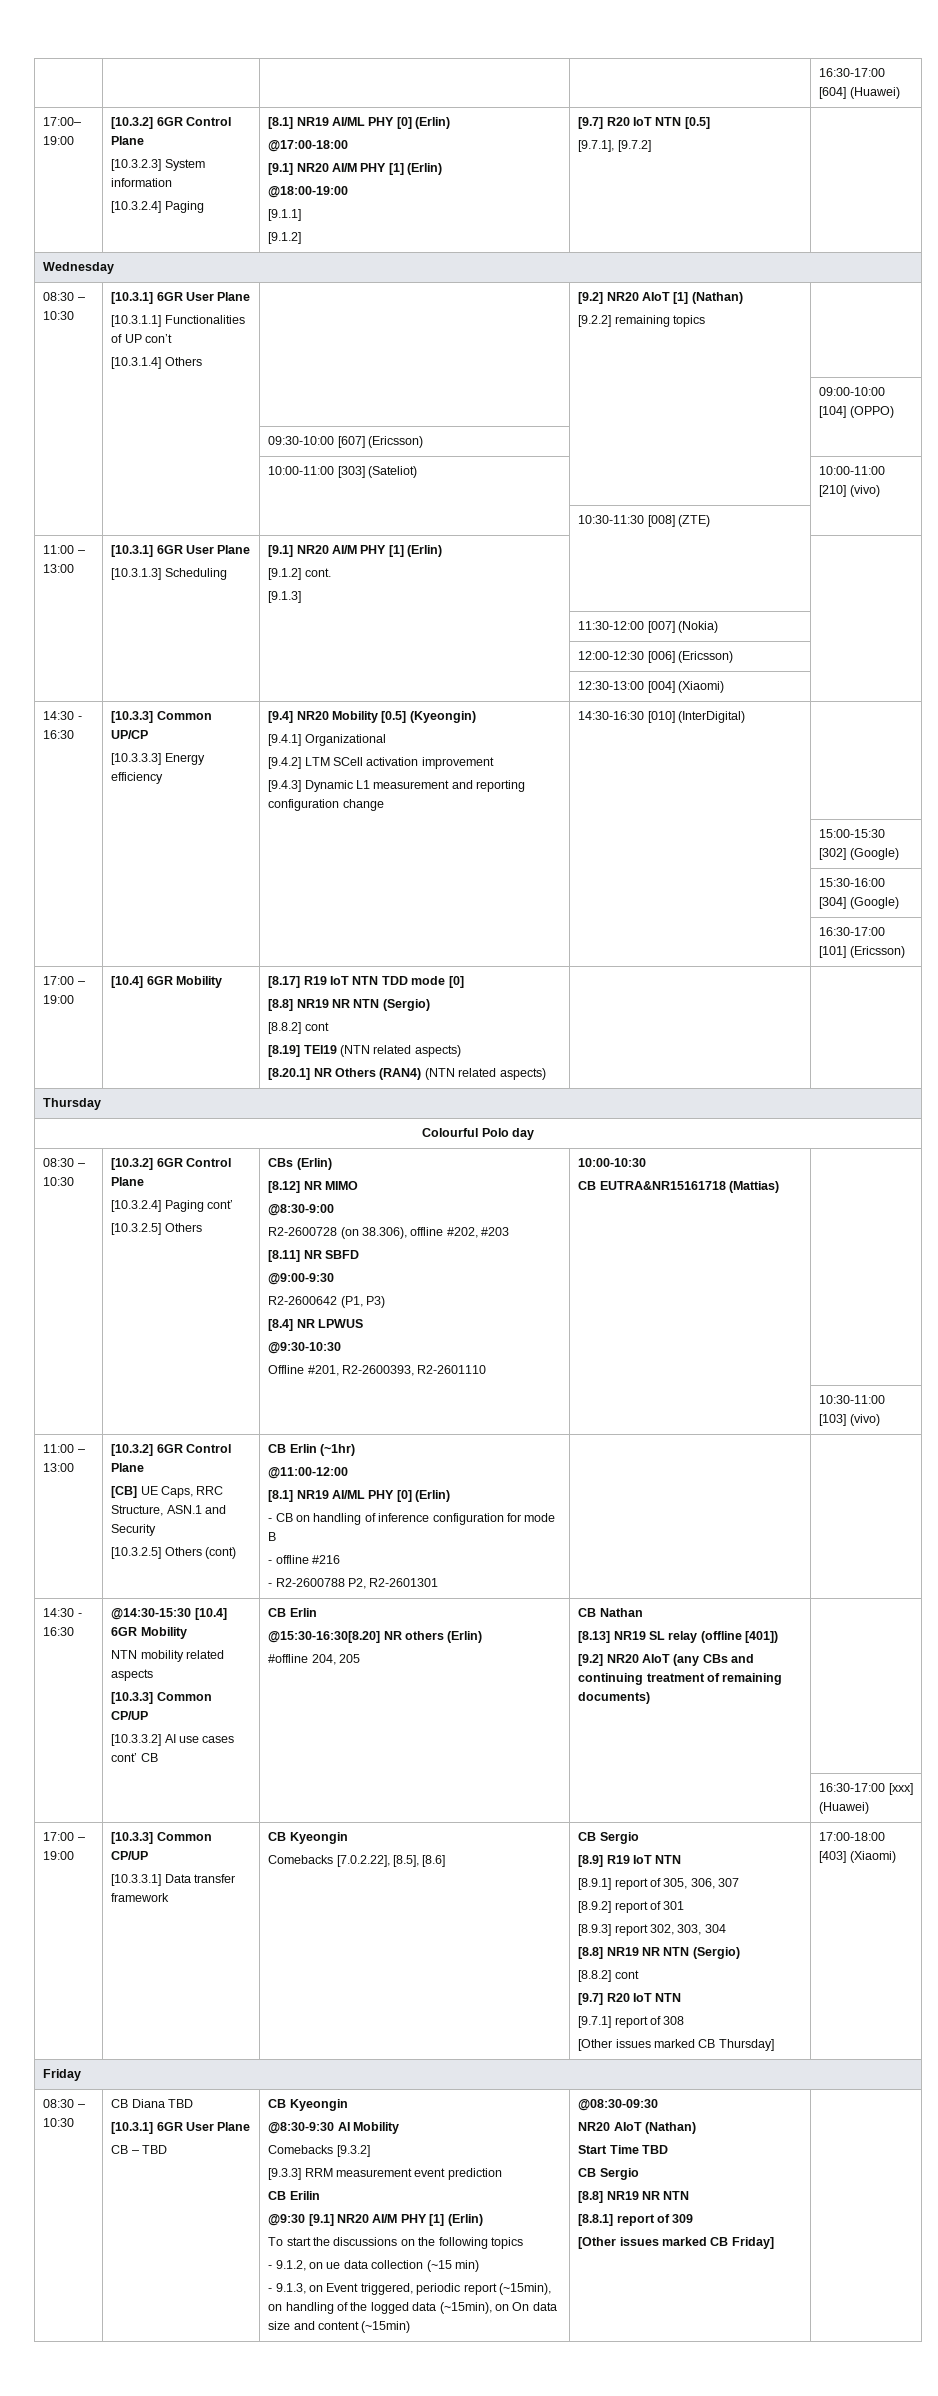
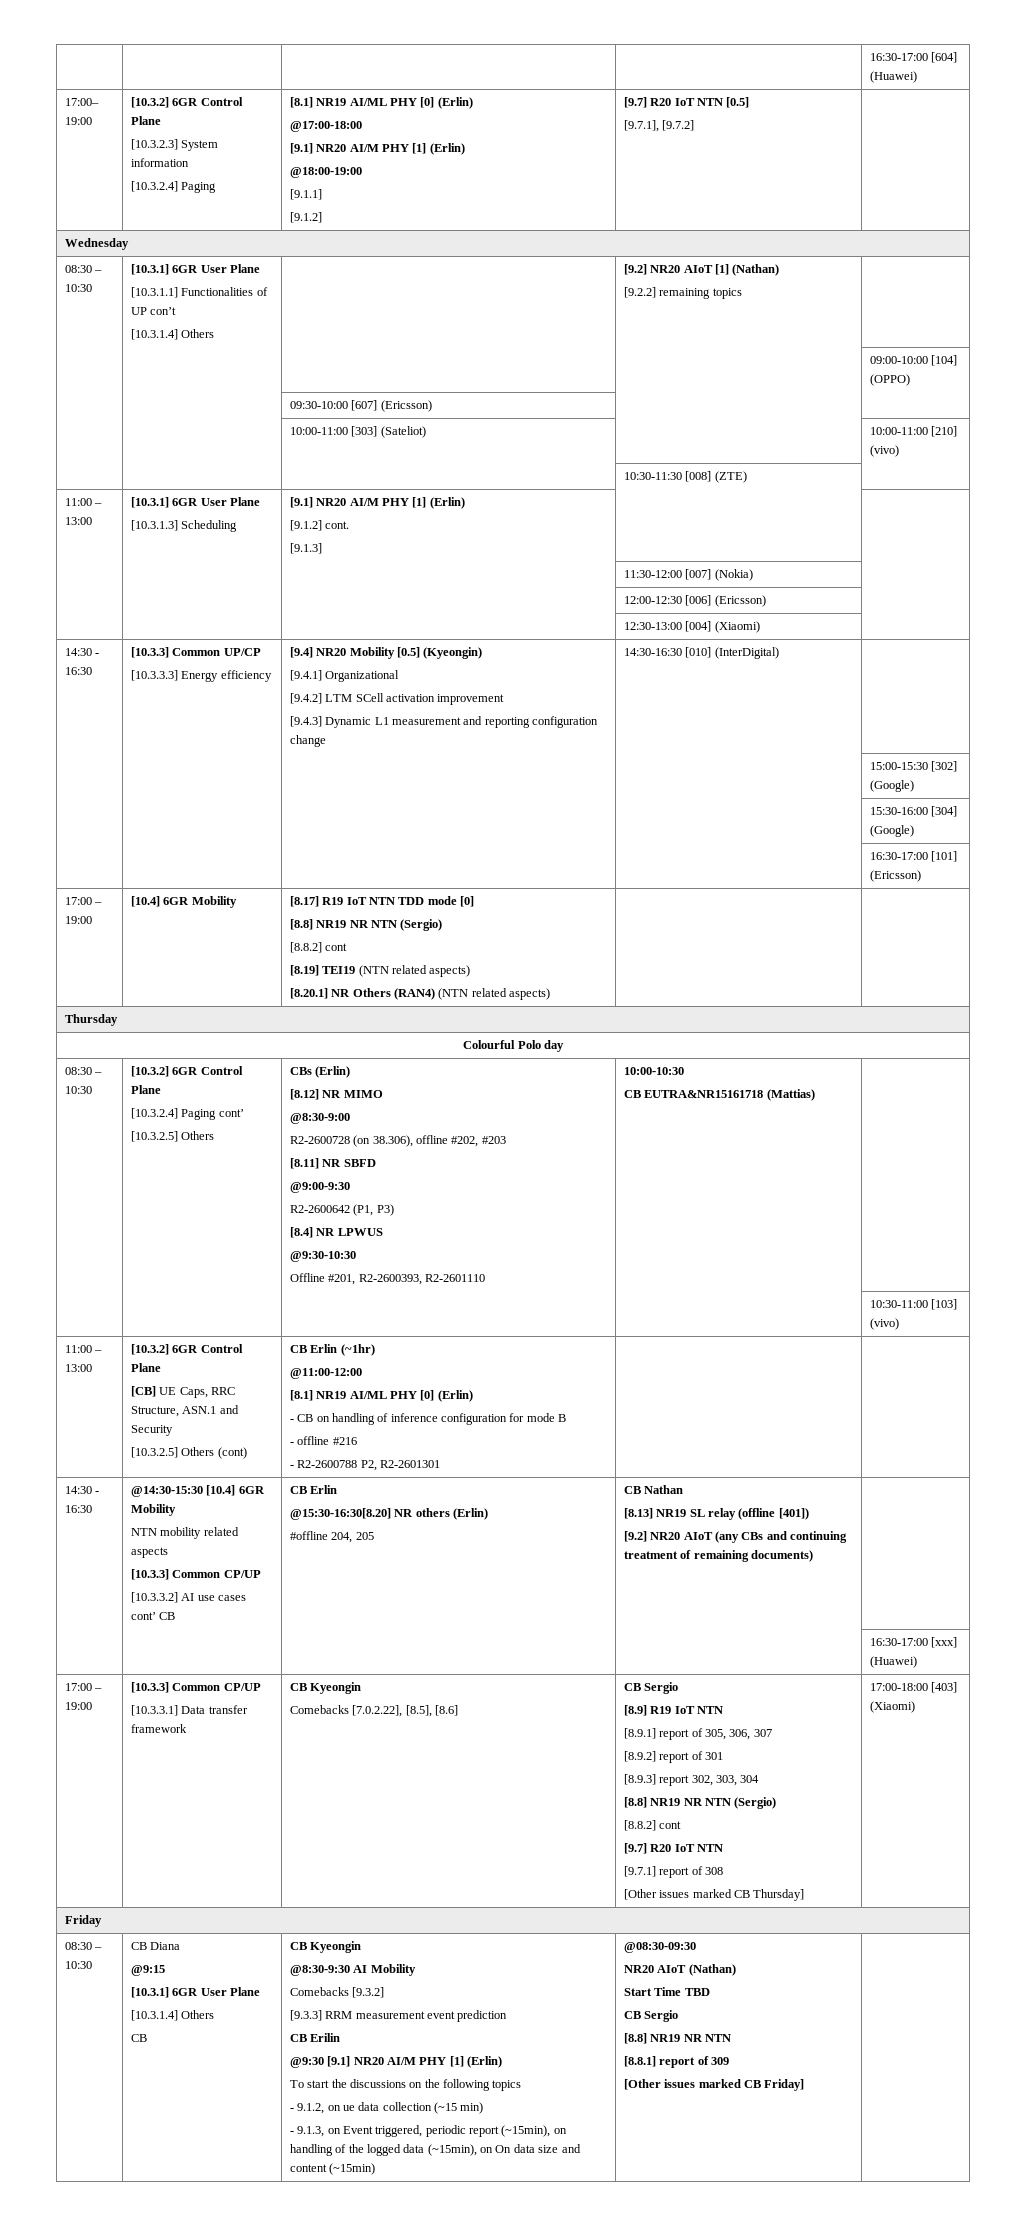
[168,2099,194,2108] [111,2122,251,2134] [111,2145,168,2154] TBD // [10.3.1] 6GR User Plane // CB – TBD -> [130,1965,165,1976] [130,1987,260,1998] [130,2010,215,2021] [130,2034,147,2042] // @9:15 // [10.3.1] 6GR User Plane // [10.3.1.4] Others // CB

